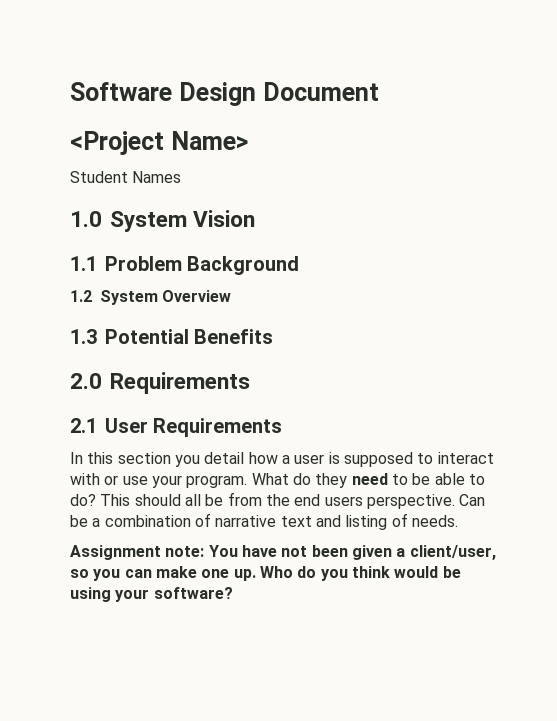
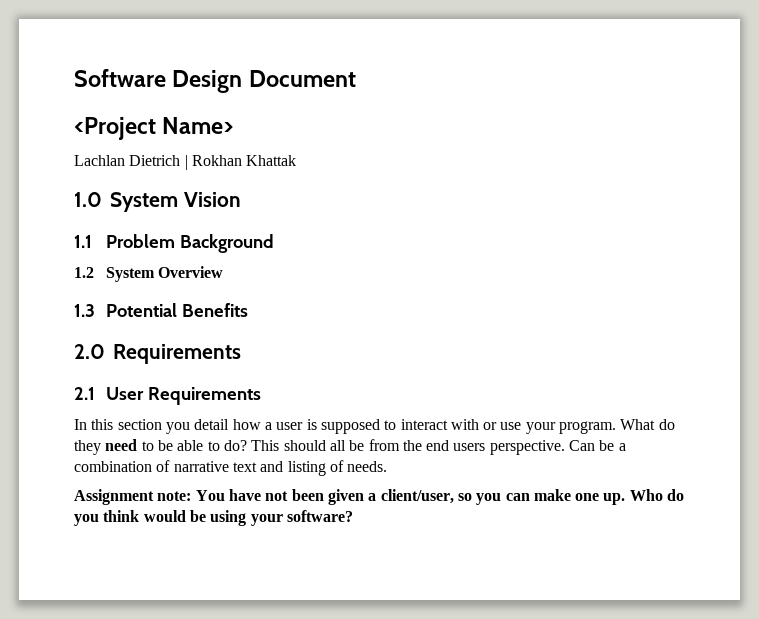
[70,171,182,183] Student Names -> [74,155,297,170] Lachlan Dietrich | Rokhan Khattak

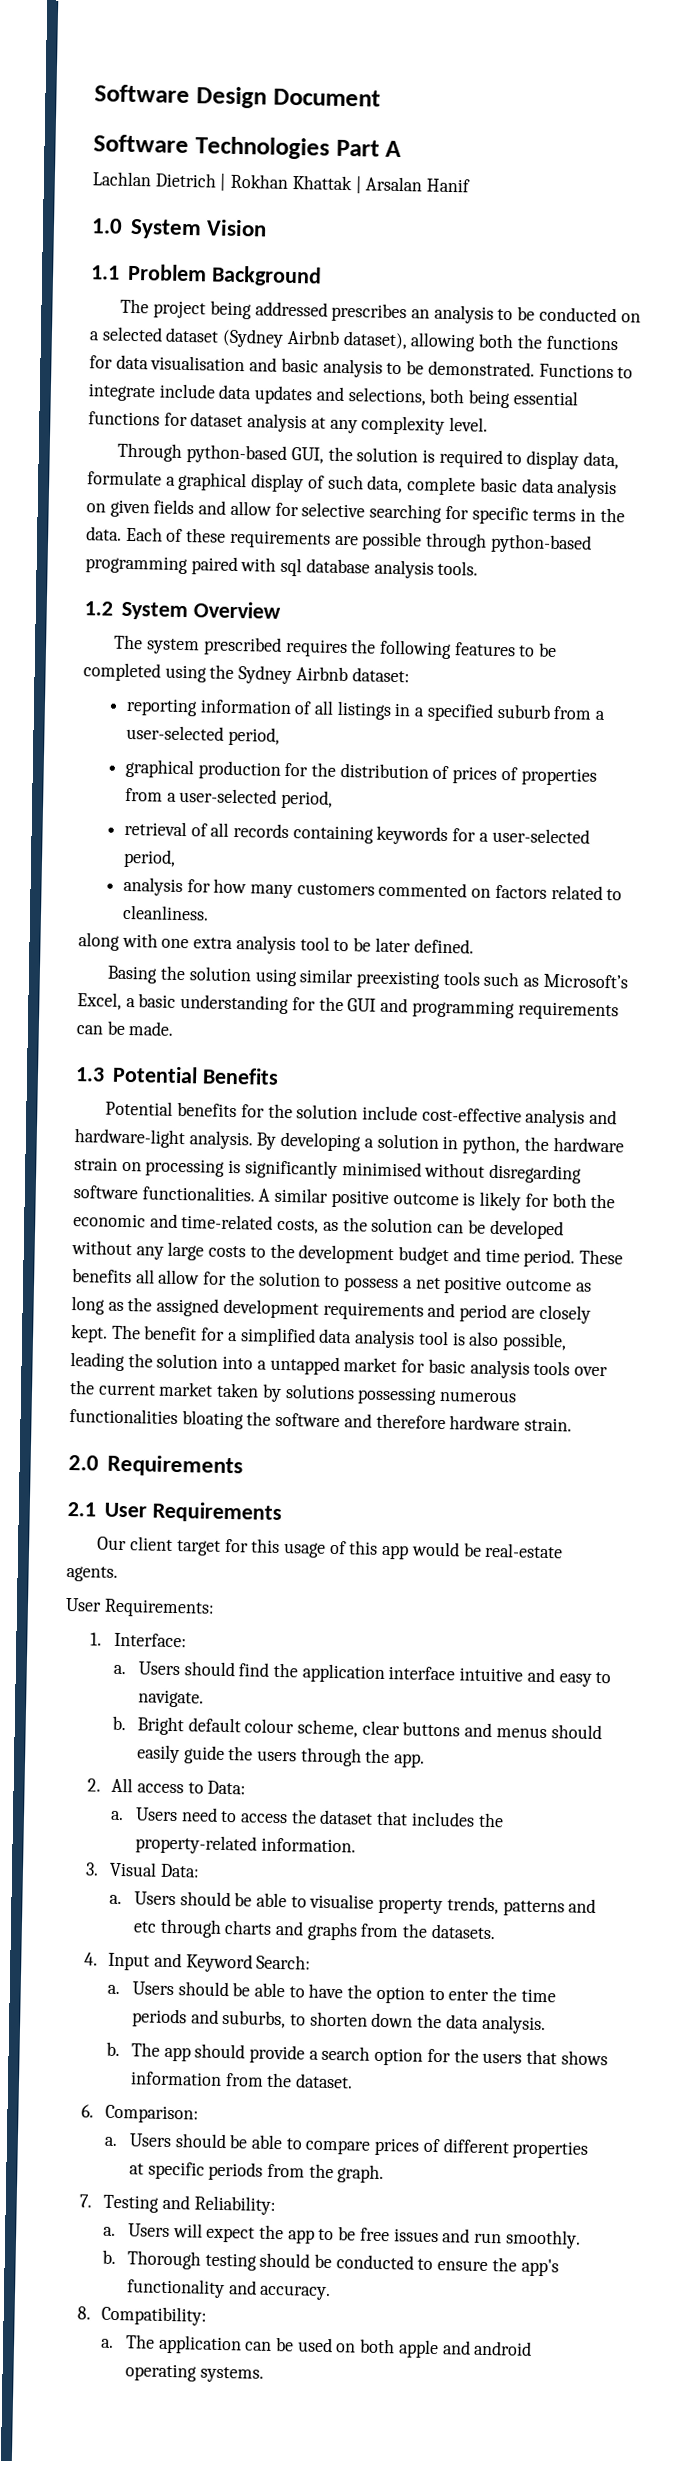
[74,117,234,140] <Project Name> -> [93,134,403,160] Software Technologies Part A
(297, 160) none -> [354,176,471,194] | Arsalan Hanif
[74,266,223,282] [74,303,248,317] 1.2 System Overview // 1.3 Potential Benefits -> [120,298,641,324] [89,326,619,352] [89,354,634,379] [88,383,578,409] [88,411,489,435] [117,442,619,470] [87,470,618,499] [86,499,625,525] [86,526,592,554] [85,555,479,579] [84,601,281,621] [114,634,558,660] [83,662,410,685] [125,697,606,722] [125,724,280,746] [124,758,597,786] [124,787,334,809] [123,820,590,846] [122,848,176,868] [122,876,623,901] [121,904,209,921] [78,932,474,955] [107,965,628,989] [77,992,619,1021] [76,1020,175,1036] [75,1065,279,1085] [105,1100,618,1128] [74,1128,624,1155] [74,1157,583,1184] [73,1185,616,1211] [73,1213,564,1240] [71,1240,623,1268] [72,1268,592,1295] [71,1296,591,1324] [70,1324,567,1352] [70,1352,608,1379] [69,1380,518,1405] [69,1408,573,1432] The project being addressed prescribes an analysis to be conducted on a selected dataset (Sydney Airbnb dataset), allowing both the functions for data visualisation and basic analysis to be demonstrated. Functions to integrate include data updates and selections, both being essential functions for dataset analysis at any complexity level. // Through python-based GUI, the solution is required to display data, formulate a graphical display of such data, complete basic data analysis on given fields and allow for selective searching for specific terms in the data. Each of these requirements are possible through python-based programming paired with sql database analysis tools. // 1.2 System Overview // The system prescribed requires the following features to be completed using the Sydney Airbnb dataset: // reporting information of all listings in a specified suburb from a user-selected period, // graphical production for the distribution of prices of properties from a user-selected period, // retrieval of all records containing keywords for a user-selected period, // analysis for how many customers commented on factors related to cleanliness. // along with one extra analysis tool to be later defined. // Basing the solution using similar preexisting tools such as Microsoft’s Excel, a basic understanding for the GUI and programming requirements can be made. // 1.3 Potential Benefits // Potential benefits for the solution include cost-effective analysis and hardware-light analysis. By developing a solution in python, the hardware strain on processing is significantly minimised without disregarding software functionalities. A similar positive outcome is likely for both the economic and time-related costs, as the solution can be developed without any large costs to the development budget and time period. These benefits all allow for the solution to possess a net positive outcome as long as the assigned development requirements and period are closely kept. The benefit for a simplified data analysis tool is also possible, leading the solution into a untapped market for basic analysis tools over the current market taken by solutions possessing numerous functionalities bloating the software and therefore hardware strain.
[74,419,675,434] [74,439,626,455] [74,460,388,476] [74,489,685,505] [74,510,353,526] In this section you detail how a user is supposed to interact with or use your program. What do they need to be able to do? This should all be from the end users perspective. Can be a combination of narrative text and listing of needs. // Assignment note: You have not been given a client/user, so you can make one up. Who do you think would be using your software? -> [97,1536,564,1560] [66,1565,118,1582] [65,1597,215,1618] [89,1632,188,1648] [113,1661,612,1687] [137,1689,204,1708] [112,1715,602,1740] [136,1744,426,1768] [86,1777,247,1795] [110,1807,504,1828] [134,1834,356,1855] [84,1861,200,1878] [109,1891,597,1917] [132,1918,496,1941] [83,1952,312,1973] [107,1981,556,2004] [131,2008,546,2035] [106,2041,608,2066] [129,2071,353,2089] [80,2104,200,2124] [104,2133,589,2159] [128,2161,385,2184] [78,2194,276,2216] [103,2223,581,2249] [102,2249,559,2277] [125,2278,332,2301] [76,2305,208,2326] [101,2334,533,2359] [124,2363,264,2383] Our client target for this usage of this app would be real-estate agents. // User Requirements: // 1. Interface: // a. Users should find the application interface intuitive and easy to navigate. // b. Bright default colour scheme, clear buttons and menus should easily guide the users through the app. // 2. All access to Data: // a. Users need to access the dataset that includes the property-related information. // 3. Visual Data: // a. Users should be able to visualise property trends, patterns and etc through charts and graphs from the datasets. // 4. Input and Keyword Search: // a. Users should be able to have the option to enter the time periods and suburbs, to shorten down the data analysis. // b. The app should provide a search option for the users that shows information from the dataset. // 6. Comparison: // a. Users should be able to compare prices of different properties at specific periods from the graph. // 7. Testing and Reliability: // a. Users will expect the app to be free issues and run smoothly. // b. Thorough testing should be conducted to ensure the app's functionality and accuracy. // 8. Compatibility: // a. The application can be used on both apple and android operating systems.

